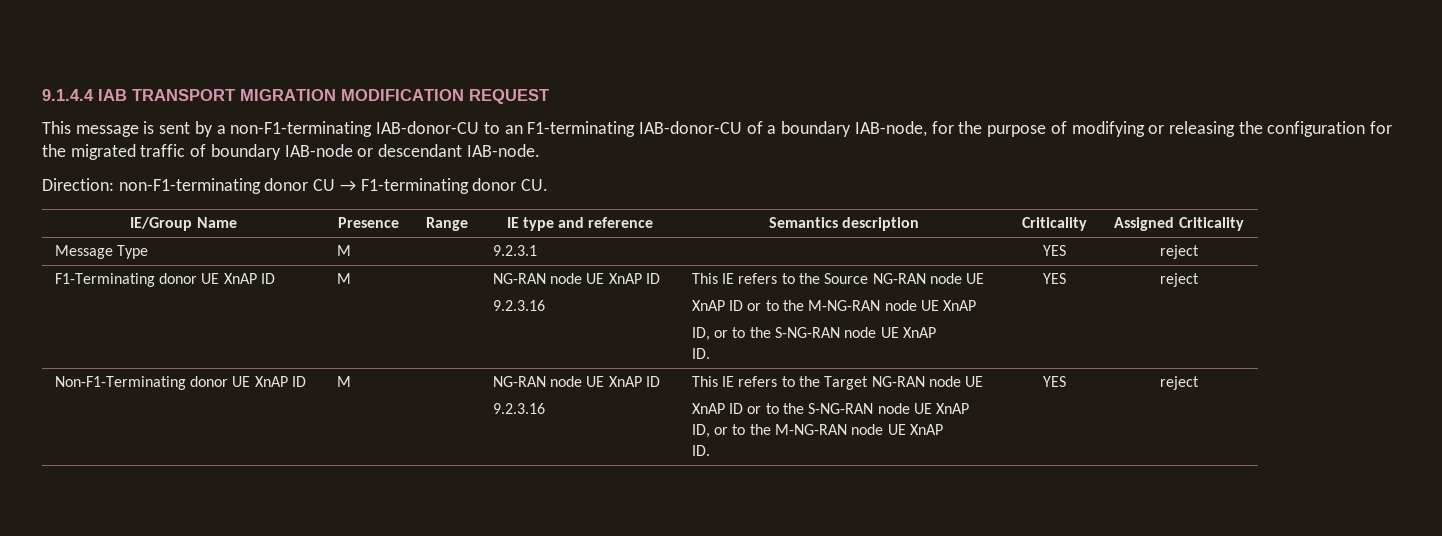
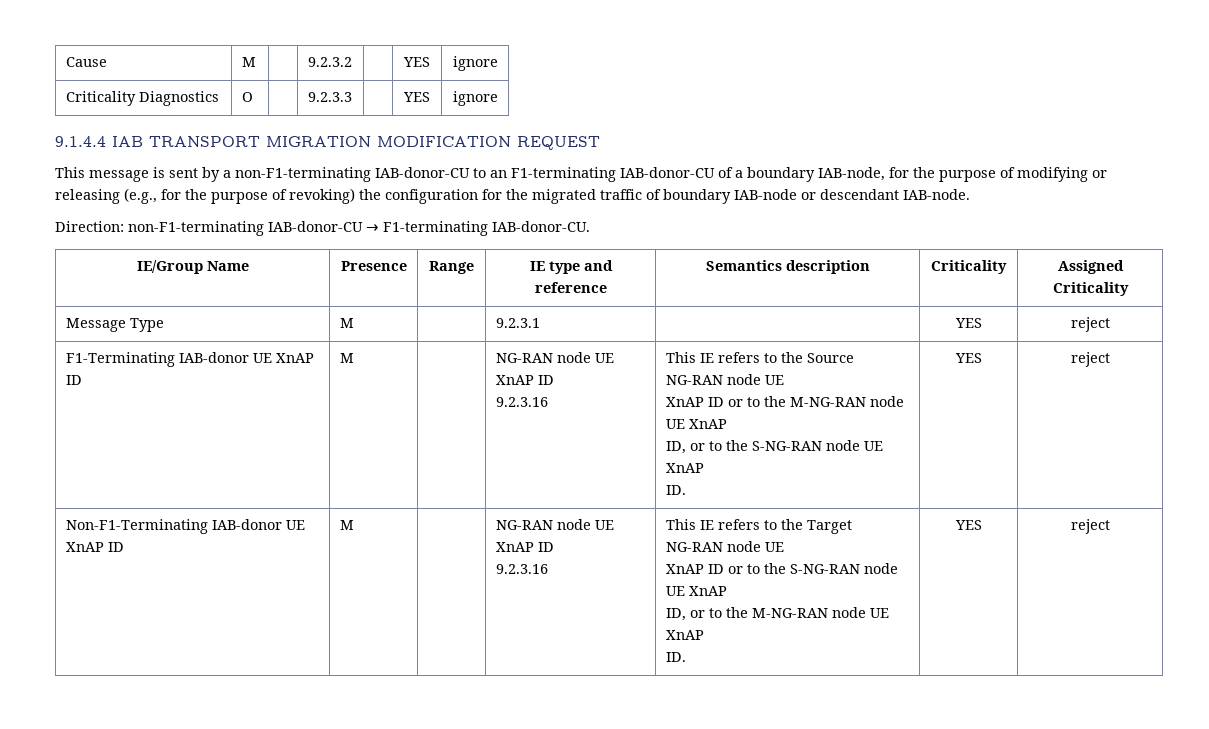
(42, 95) none -> [65,57,107,67] [241,57,256,67] [307,57,352,67] [403,57,430,67] [452,56,498,71] [65,91,219,106] [241,92,253,102] [307,92,352,102] [403,92,430,102] [452,91,498,106] Cause | M | | 9.2.3.2 | | YES | ignore // Criticality Diagnostics | O | | 9.2.3.3 | | YES | ignore //
(1235, 129) none -> [124,188,355,204] (e.g., for the purpose of revoking)
[264,178,549,194] donor CU → F1-terminating donor CU. -> [268,221,590,236] IAB-donor-CU → F1-terminating IAB-donor-CU.
[159,273,198,284] donor -> [178,352,249,363] IAB-donor
[190,376,229,387] donor -> [211,519,282,530] IAB-donor

